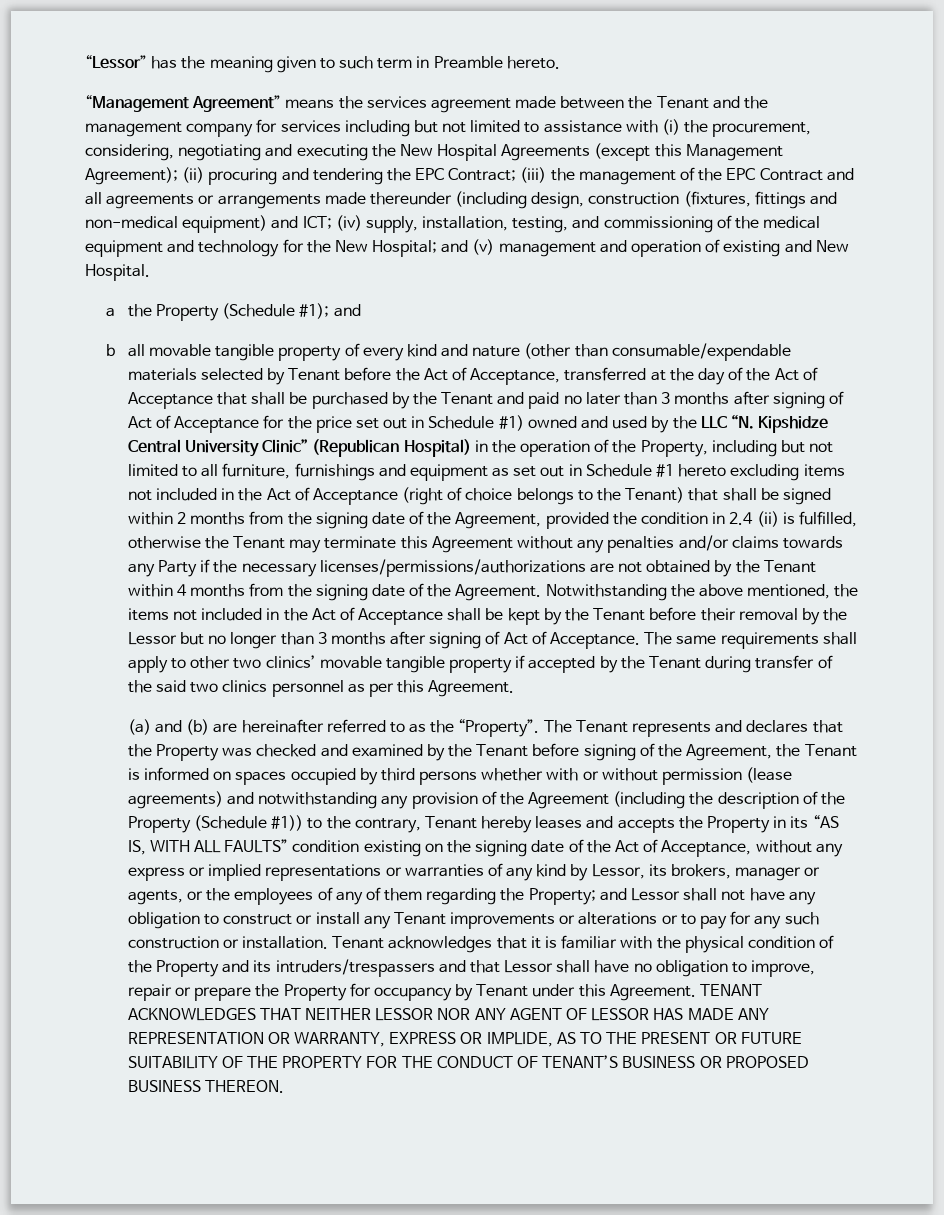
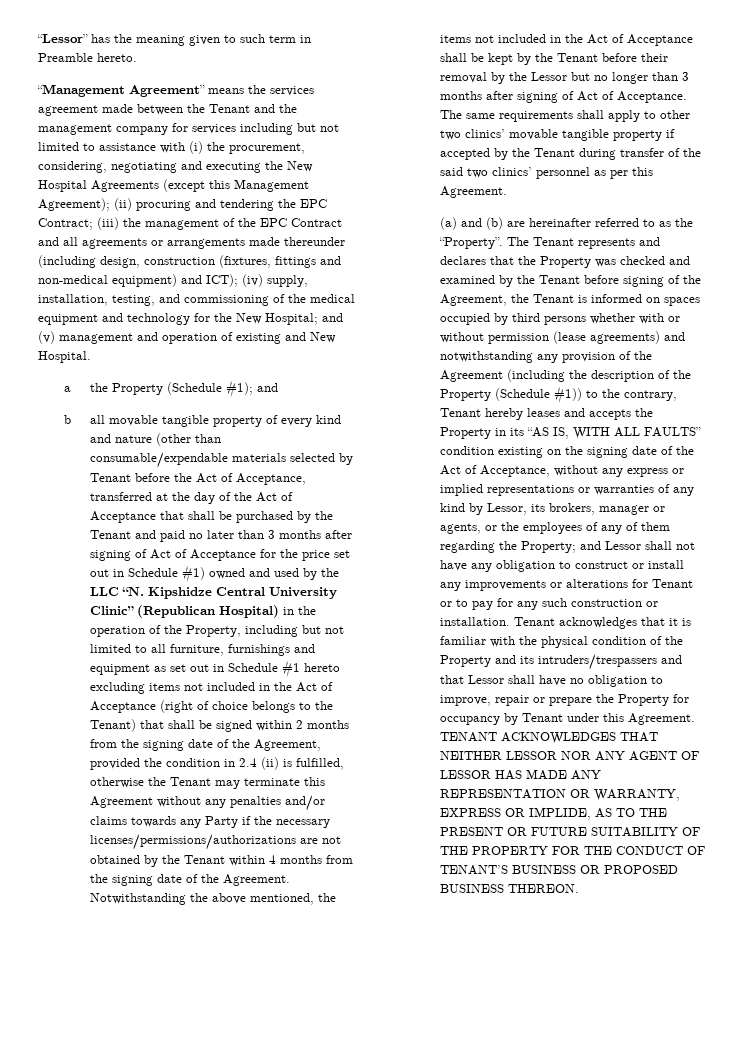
[302,216,332,229] ICT; -> [206,274,238,287] ICT);
[222,680,268,692] clinics -> [491,167,532,176] clinics’
[393,912,446,925] Tenant -> (461, 586) none
(658, 918) none -> [631,579,693,588] for Tenant

